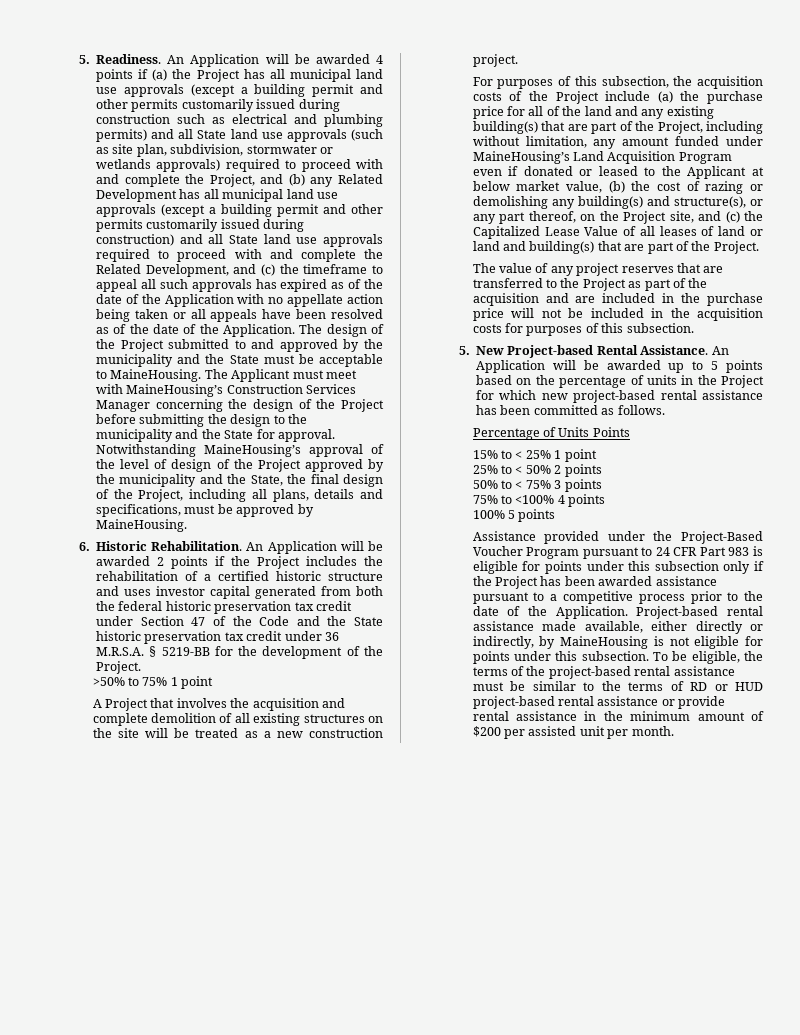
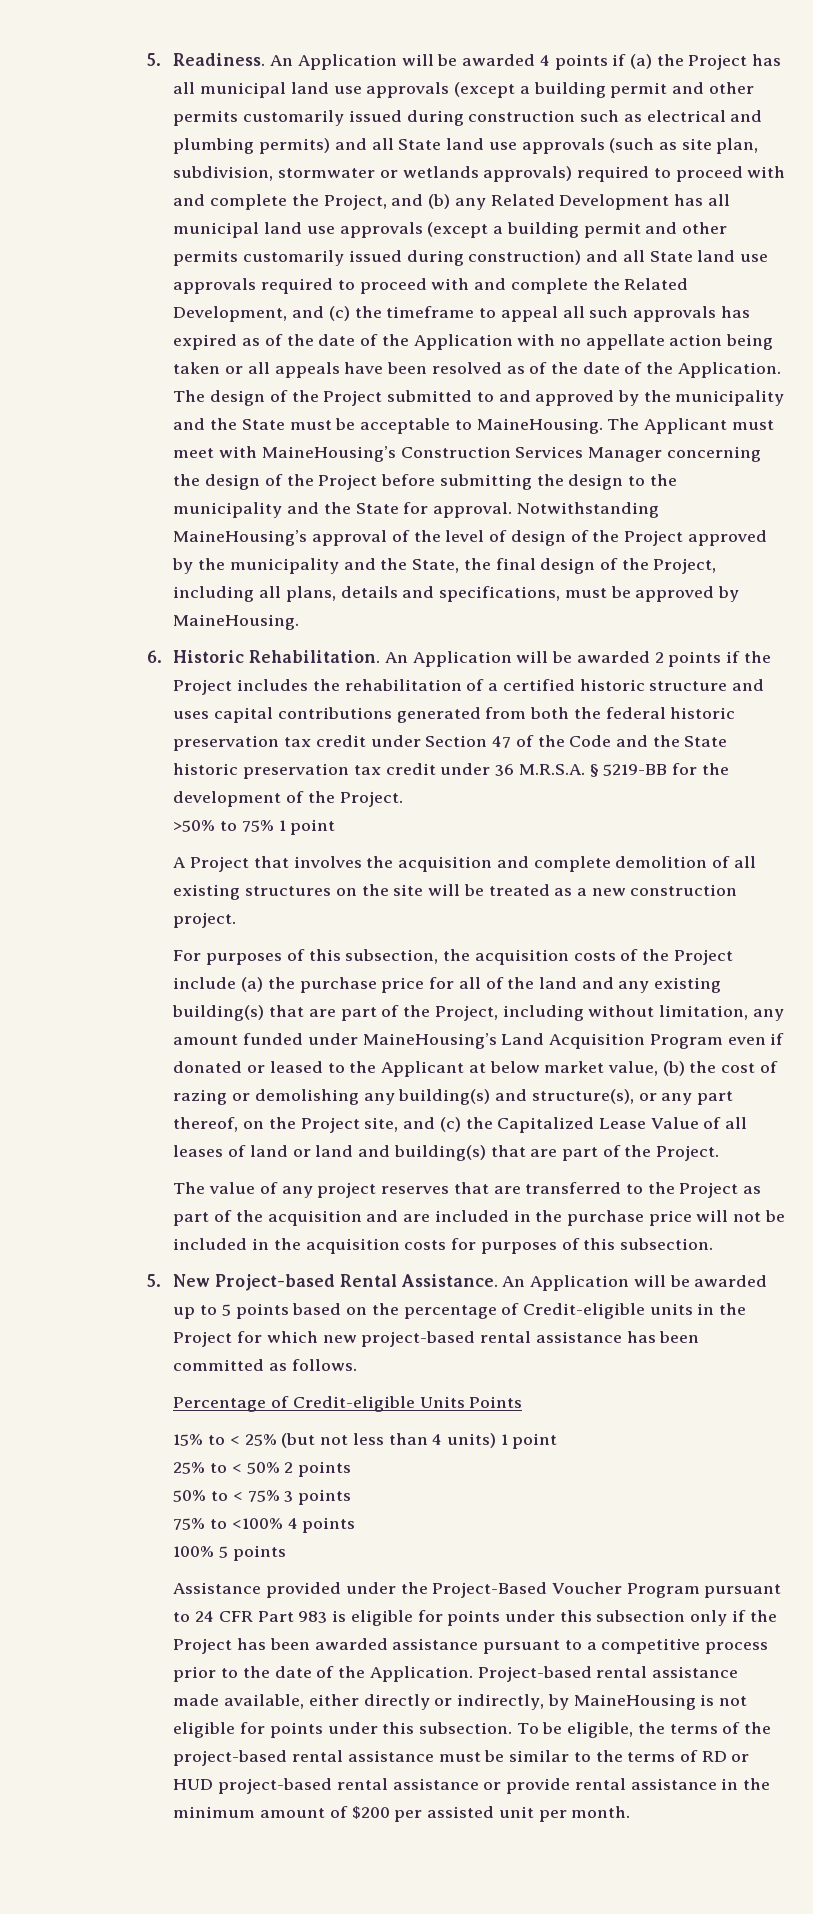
[156,586,251,599] investor capital -> [214,707,392,723] capital contributions
(644, 380) none -> [522,1303,645,1319] Credit-eligible
(557, 432) none -> [292,1396,415,1412] Credit-eligible
(551, 454) none -> [281,1433,496,1448] (but not less than 4 units)

